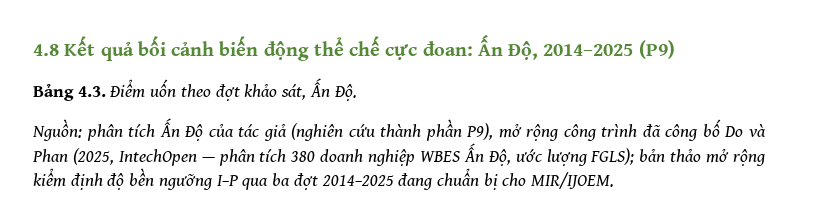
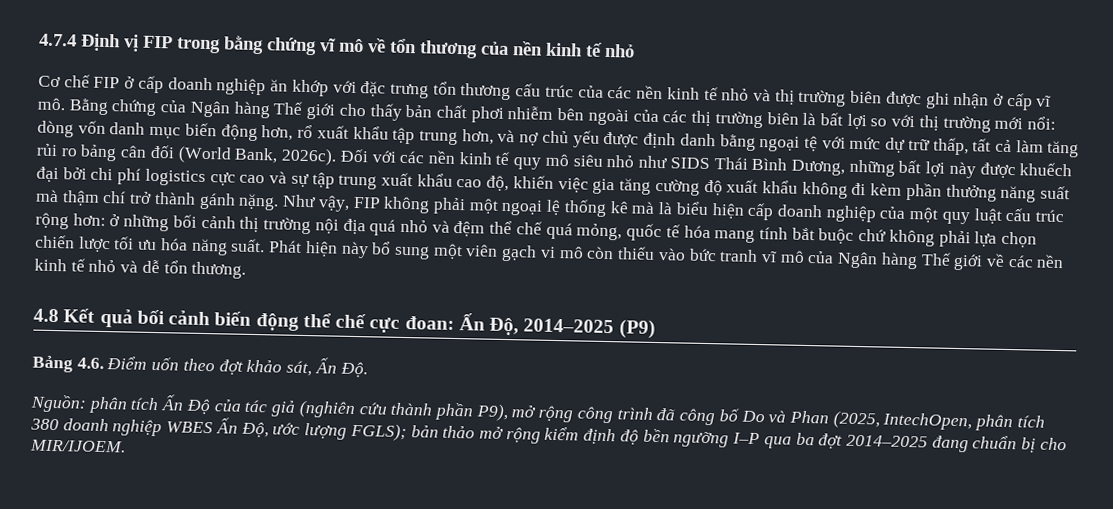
(33, 50) none -> [39,33,635,59] [38,74,1053,111] [37,97,1057,133] [37,120,1080,158] [36,143,1073,179] [36,166,1071,203] [35,189,1065,225] [35,212,1038,248] [35,234,1065,271] [34,258,247,279] 4.7.4 Định vị FIP trong bằng chứng vĩ mô về tổn thương của nền kinh tế nhỏ // Cơ chế FIP ở cấp doanh nghiệp ăn khớp với đặc trưng tổn thương cấu trúc của các nền kinh tế nhỏ và thị trường biên được ghi nhận ở cấp vĩ mô. Bằng chứng của Ngân hàng Thế giới cho thấy bản chất phơi nhiễm bên ngoài của các thị trường biên là bất lợi so với thị trường mới nổi: dòng vốn danh mục biến động hơn, rổ xuất khẩu tập trung hơn, và nợ chủ yếu được định danh bằng ngoại tệ với mức dự trữ thấp, tất cả làm tăng rủi ro bảng cân đối (World Bank, 2026c). Đối với các nền kinh tế quy mô siêu nhỏ như SIDS Thái Bình Dương, những bất lợi này được khuếch đại bởi chi phí logistics cực cao và sự tập trung xuất khẩu cao độ, khiến việc gia tăng cường độ xuất khẩu không đi kèm phần thưởng năng suất mà thậm chí trở thành gánh nặng. Như vậy, FIP không phải một ngoại lệ thống kê mà là biểu hiện cấp doanh nghiệp của một quy luật cấu trúc rộng hơn: ở những bối cảnh thị trường nội địa quá nhỏ và đệm thể chế quá mỏng, quốc tế hóa mang tính bắt buộc chứ không phải lựa chọn chiến lược tối ưu hóa năng suất. Phát hiện này bổ sung một viên gạch vi mô còn thiếu vào bức tranh vĩ mô của Ngân hàng Thế giới về các nền kinh tế nhỏ và dễ tổn thương. //
[77,86,106,97] 4.3. -> [76,357,104,370] 4.6.
[118,149,215,166] IntechOpen — -> [882,412,973,431] IntechOpen,

